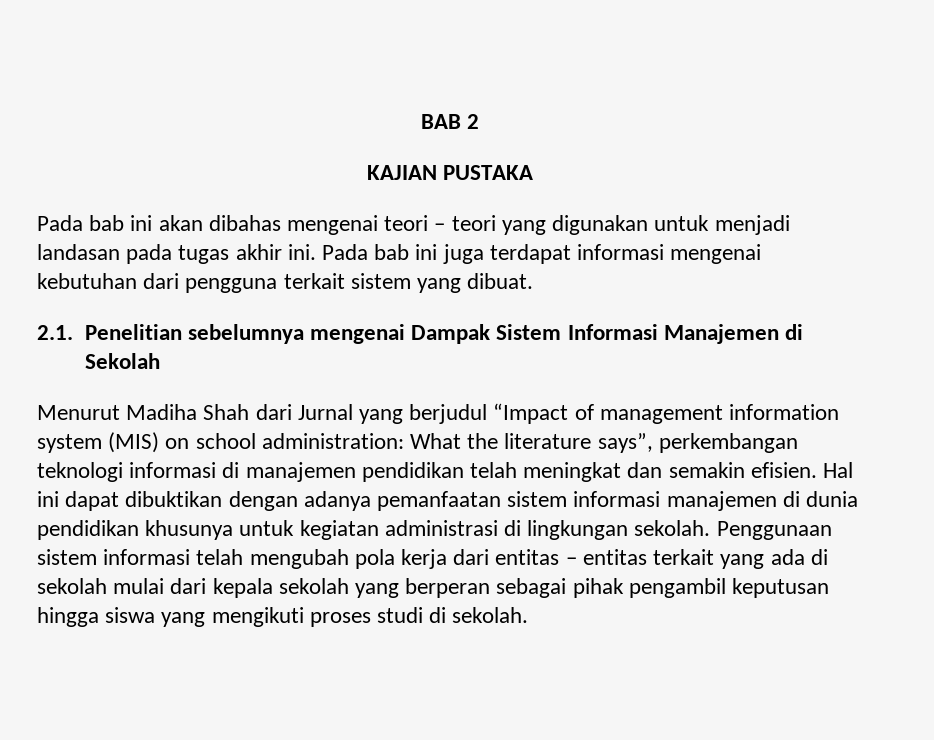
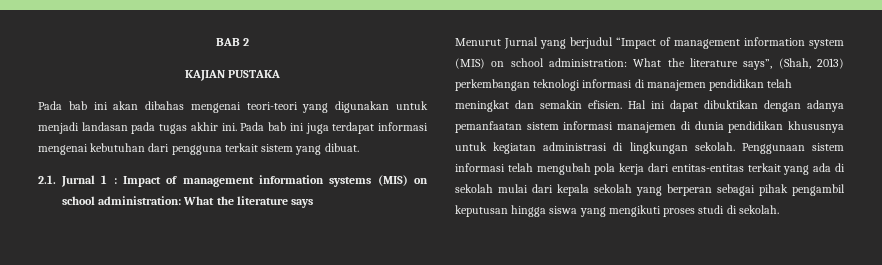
[384,215,496,231] teori – teori -> [246,102,298,110] teori-teori
[84,324,803,344] [84,353,160,369] [37,404,292,420] Penelitian sebelumnya mengenai Dampak Sistem Informasi Manajemen di Sekolah // Menurut Madiha Shah dari -> [61,175,428,187] [62,196,314,208] [455,38,501,46] Jurnal 1 : Impact of management information systems (MIS) on school administration: What the literature says // Menurut
(653, 443) none -> [778,58,844,69] (Shah, 2013)
[145,520,234,540] khusunya -> [788,121,844,133] khususnya
[495,549,647,565] entitas – entitas -> [671,164,744,172] entitas-entitas

